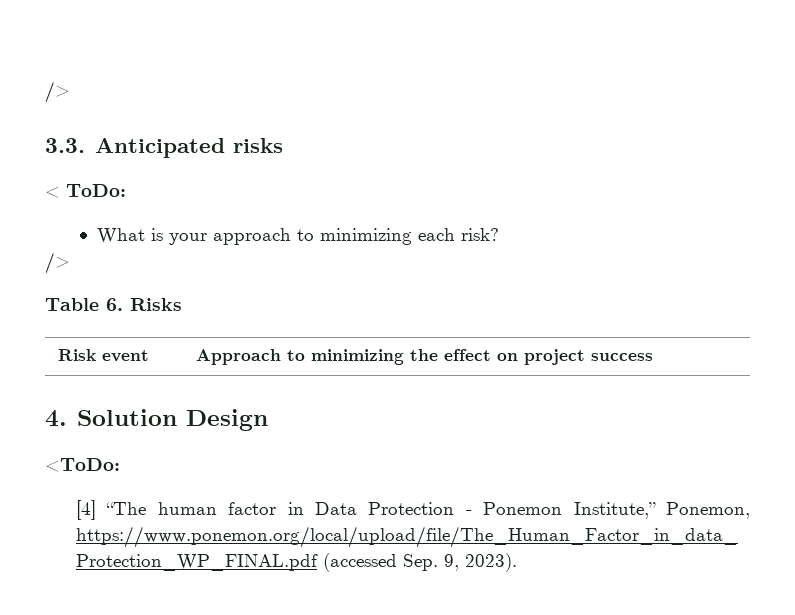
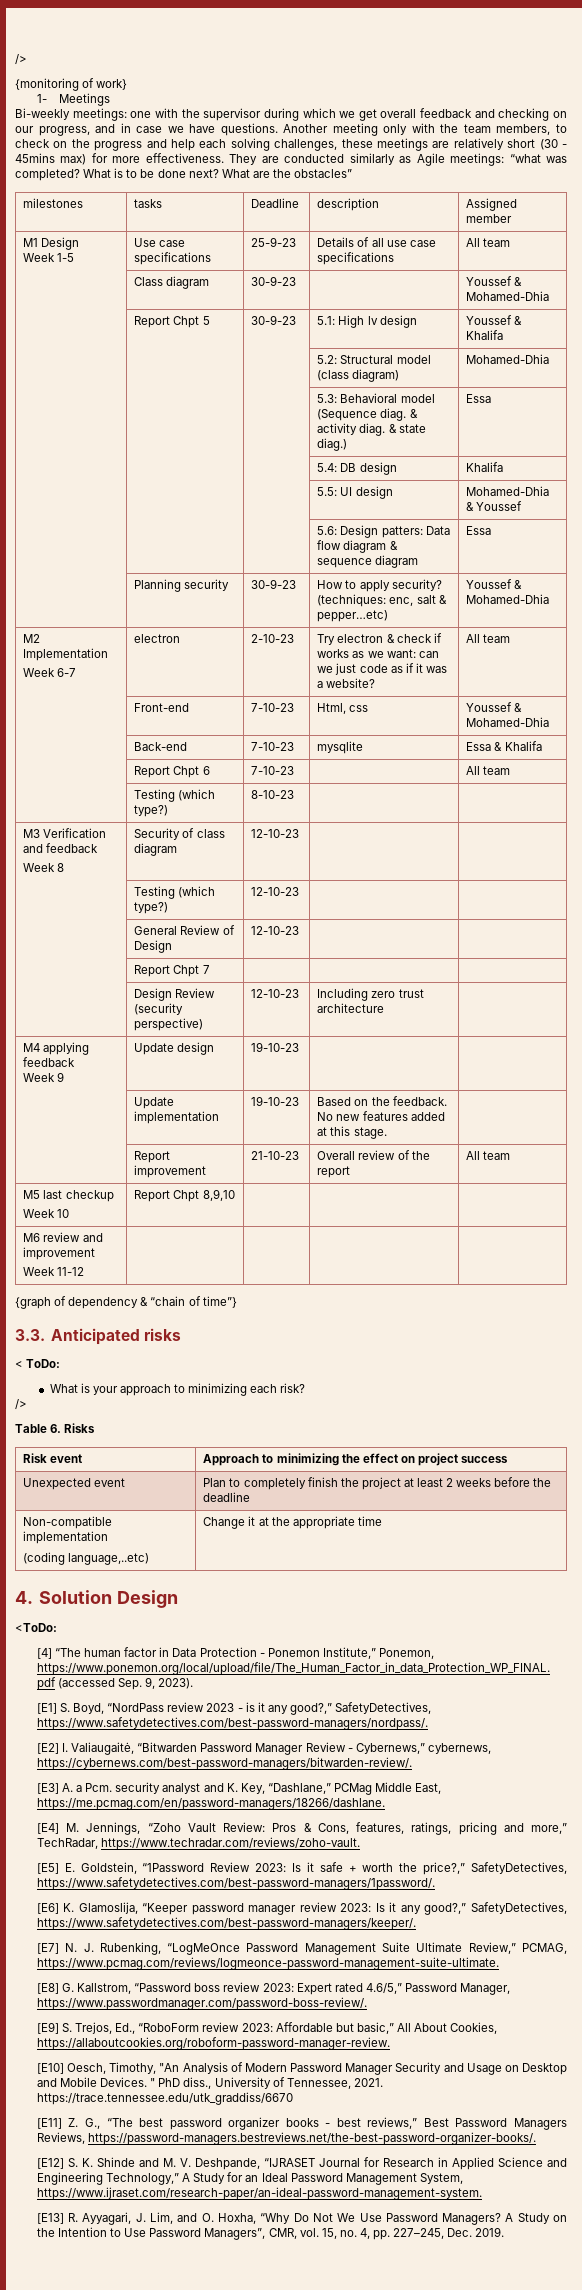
[45,81,70,103] /> -> [15,54,27,65] [15,78,128,91] [36,93,110,106] [15,108,568,121] [15,123,567,136] [15,138,567,151] [15,153,567,166] [15,168,353,181] [23,198,84,208] [134,199,163,208] [251,198,300,208] [317,198,380,211] [466,198,518,211] [466,214,513,223] [23,237,80,250] [23,253,75,262] [134,238,186,247] [134,252,212,265] [251,237,297,247] [317,237,436,247] [317,252,395,265] [466,238,511,247] [134,276,210,289] [251,276,297,286] [466,276,523,286] [466,291,550,301] [134,316,210,328] [251,315,297,325] [317,315,417,328] [466,315,523,325] [466,330,504,340] [317,355,431,364] [317,369,400,382] [466,354,550,364] [317,393,435,403] [317,408,418,421] [317,423,426,436] [317,438,348,451] [466,394,492,403] [317,462,397,475] [466,462,504,472] [317,486,393,499] [466,486,550,496] [466,501,523,511] [317,525,450,538] [317,540,398,553] [317,555,419,568] [466,526,492,535] [134,579,230,592] [251,579,297,589] [317,579,442,592] [317,594,447,607] [317,610,389,622] [466,579,523,589] [466,594,550,604] [23,634,41,643] [23,648,109,661] [23,668,77,677] [134,634,181,643] [251,634,295,643] [317,633,442,645] [317,649,439,658] [317,663,447,675] [317,678,376,688] [466,634,511,643] [134,703,190,712] [251,703,295,712] [317,703,369,714] [466,702,523,712] [466,717,550,727] [134,742,188,751] [251,742,295,751] [317,741,364,754] [466,741,542,751] [134,766,210,778] [251,766,295,775] [466,766,511,775] [134,789,216,802] [134,805,169,817] [251,790,295,799] [23,828,107,838] [23,843,99,853] [23,863,65,872] [134,828,225,840] [134,843,178,856] [251,829,300,838] [134,886,216,899] [134,902,169,914] [251,887,300,896] [134,925,235,935] [134,940,173,953] [251,926,300,935] [134,965,210,977] [134,988,216,1001] [134,1003,184,1015] [134,1018,204,1031] [251,989,300,998] [317,988,424,1001] [317,1003,385,1013] [23,1042,90,1055] [23,1057,76,1067] [23,1072,65,1082] [134,1042,215,1055] [251,1042,300,1052] [134,1097,175,1109] [134,1111,220,1124] [251,1096,300,1106] [317,1096,447,1106] [317,1111,445,1121] [317,1126,387,1139] [134,1151,171,1163] [134,1165,207,1178] [251,1151,300,1160] [317,1150,430,1160] [317,1166,351,1178] [466,1151,511,1160] [23,1190,114,1202] [23,1209,70,1218] [134,1189,235,1202] [23,1232,103,1242] [23,1247,96,1260] [23,1267,85,1276] [15,1296,237,1309] /> // {monitoring of work} // 1- Meetings // Bi-weekly meetings: one with the supervisor during which we get overall feedback and checking on our progress, and in case we have questions. Another meeting only with the team members, to check on the progress and help each solving challenges, these meetings are relatively short (30 - 45mins max) for more effectiveness. They are conducted similarly as Agile meetings: “what was completed? What is to be done next? What are the obstacles” // milestones | tasks | Deadline | description | Assigned member // M1 Design // Week 1-5 | Use case specifications | 25-9-23 | Details of all use case specifications | All team // | Class diagram | 30-9-23 | | Youssef & Mohamed-Dhia // | Report Chpt 5 | 30-9-23 | 5.1: High lv design | Youssef & Khalifa // | | | 5.2: Structural model (class diagram) | Mohamed-Dhia // | | | 5.3: Behavioral model (Sequence diag. & activity diag. & state diag.) | Essa // | | | 5.4: DB design | Khalifa // | | | 5.5: UI design | Mohamed-Dhia & Youssef // | | | 5.6: Design patters: Data flow diagram & sequence diagram | Essa // | Planning security | 30-9-23 | How to apply security? (techniques: enc, salt & pepper…etc) | Youssef & Mohamed-Dhia // M2 Implementation // Week 6-7 | electron | 2-10-23 | Try electron & check if works as we want: can we just code as if it was a website? | All team // | Front-end | 7-10-23 | Html, css | Youssef & Mohamed-Dhia // | Back-end | 7-10-23 | mysqlite | Essa & Khalifa // | Report Chpt 6 | 7-10-23 | | All team // | Testing (which type?) | 8-10-23 | | // M3 Verification and feedback // Week 8 | Security of class diagram | 12-10-23 | | // | Testing (which type?) | 12-10-23 | | // | General Review of Design | 12-10-23 | | // | Report Chpt 7 | | | // | Design Review (security perspective) | 12-10-23 | Including zero trust architecture | // M4 applying feedback // Week 9 | Update design | 19-10-23 | | // | Update implementation | 19-10-23 | Based on the feedback. No new features added at this stage. | // | Report improvement | 21-10-23 | Overall review of the report | All team // M5 last checkup // Week 10 | Report Chpt 8,9,10 | | | // M6 review and improvement // Week 11-12 | | | | // {graph of dependency & “chain of time”}
(654, 357) none -> [23,1478,126,1490] [203,1477,552,1490] [203,1492,251,1502] [23,1516,113,1529] [23,1531,109,1544] [23,1552,150,1565] [203,1516,382,1529] // Unexpected event | Plan to completely finish the project at least 2 weeks before the deadline // Non-compatible implementation // (coding language,..etc) | Change it at the appropriate time
(517, 562) none -> [36,1702,432,1715] [36,1717,428,1730] [36,1742,491,1755] [36,1757,412,1770] [36,1782,442,1795] [36,1798,385,1810] [36,1822,567,1835] [36,1837,360,1850] [36,1862,568,1875] [36,1877,435,1890] [36,1902,567,1915] [36,1917,416,1930] [36,1942,567,1955] [36,1957,499,1970] [36,1982,511,1995] [36,1997,367,2010] [36,2022,498,2034] [36,2037,390,2050] [36,2062,567,2075] [36,2077,383,2089] [36,2092,293,2105] [36,2117,567,2130] [36,2132,536,2145] [36,2157,567,2170] [36,2172,463,2185] [36,2187,482,2200] [36,2212,568,2225] [36,2227,505,2240] // [E1] S. Boyd, “NordPass review 2023 - is it any good?,” SafetyDetectives, https://www.safetydetectives.com/best-password-managers/nordpass/. // [E2] I. Valiaugaitė, “Bitwarden Password Manager Review - Cybernews,” cybernews, https://cybernews.com/best-password-managers/bitwarden-review/. // [E3] A. a Pcm. security analyst and K. Key, “Dashlane,” PCMag Middle East, https://me.pcmag.com/en/password-managers/18266/dashlane. // [E4] M. Jennings, “Zoho Vault Review: Pros & Cons, features, ratings, pricing and more,” TechRadar, https://www.techradar.com/reviews/zoho-vault. // [E5] E. Goldstein, “1Password Review 2023: Is it safe + worth the price?,” SafetyDetectives, https://www.safetydetectives.com/best-password-managers/1password/. // [E6] K. Glamoslija, “Keeper password manager review 2023: Is it any good?,” SafetyDetectives, https://www.safetydetectives.com/best-password-managers/keeper/. // [E7] N. J. Rubenking, “LogMeOnce Password Management Suite Ultimate Review,” PCMAG, https://www.pcmag.com/reviews/logmeonce-password-management-suite-ultimate. // [E8] G. Kallstrom, “Password boss review 2023: Expert rated 4.6/5,” Password Manager, https://www.passwordmanager.com/password-boss-review/. // [E9] S. Trejos, Ed., “RoboForm review 2023: Affordable but basic,” All About Cookies, https://allaboutcookies.org/roboform-password-manager-review. // [E10] Oesch, Timothy, "An Analysis of Modern Password Manager Security and Usage on Desktop and Mobile Devices. " PhD diss., University of Tennessee, 2021. https://trace.tennessee.edu/utk_graddiss/6670 // [E11] Z. G., “The best password organizer books - best reviews,” Best Password Managers Reviews, https://password-managers.bestreviews.net/the-best-password-organizer-books/. // [E12] S. K. Shinde and M. V. Deshpande, “IJRASET Journal for Research in Applied Science and Engineering Technology,” A Study for an Ideal Password Management System, https://www.ijraset.com/research-paper/an-ideal-password-management-system. // [E13] R. Ayyagari, J. Lim, and O. Hoxha, “Why Do Not We Use Password Managers? A Study on the Intention to Use Password Managers”, CMR, vol. 15, no. 4, pp. 227–245, Dec. 2019.

